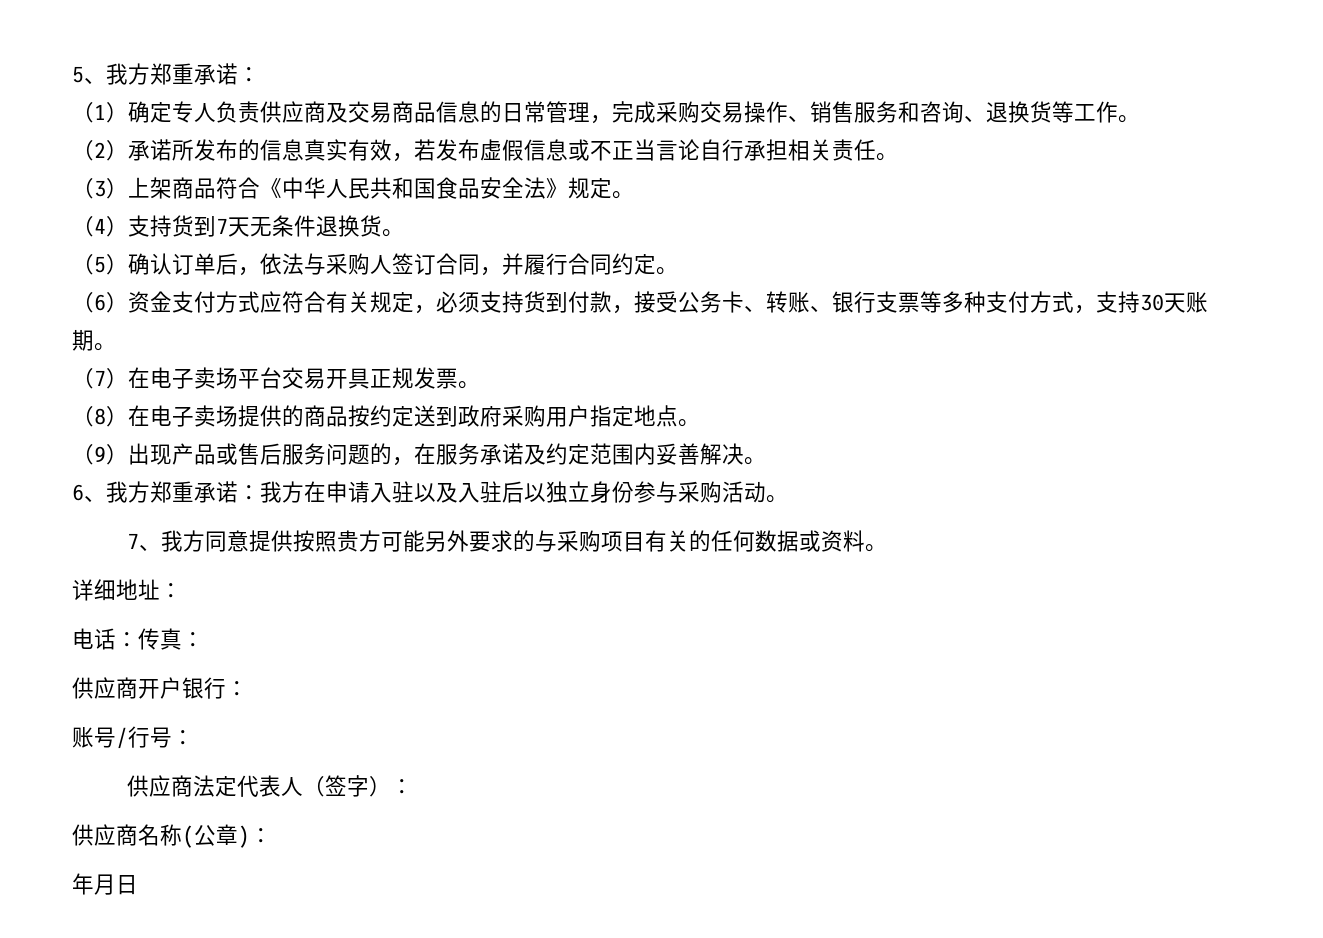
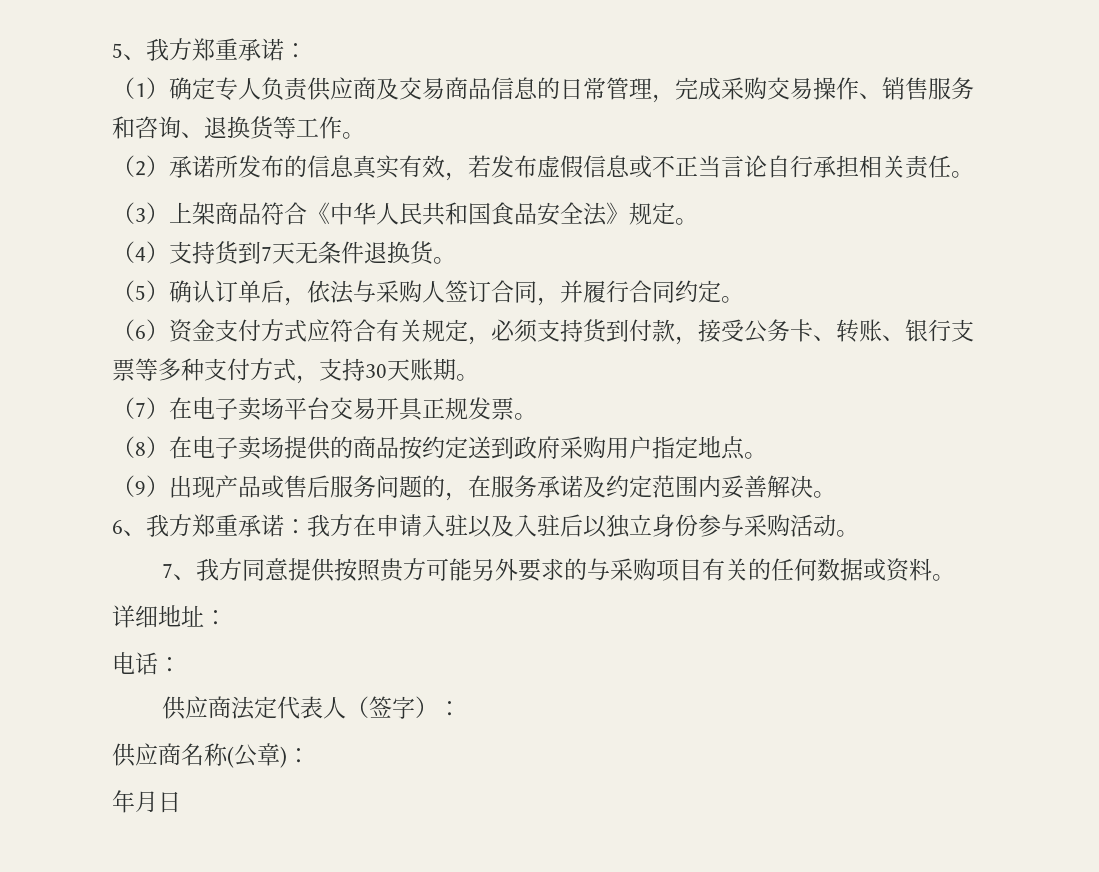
[138,628,204,650] [72,677,248,699] [72,726,194,749] 传真： // 供应商开户银行： // 账号/行号： -> (181, 664) none

